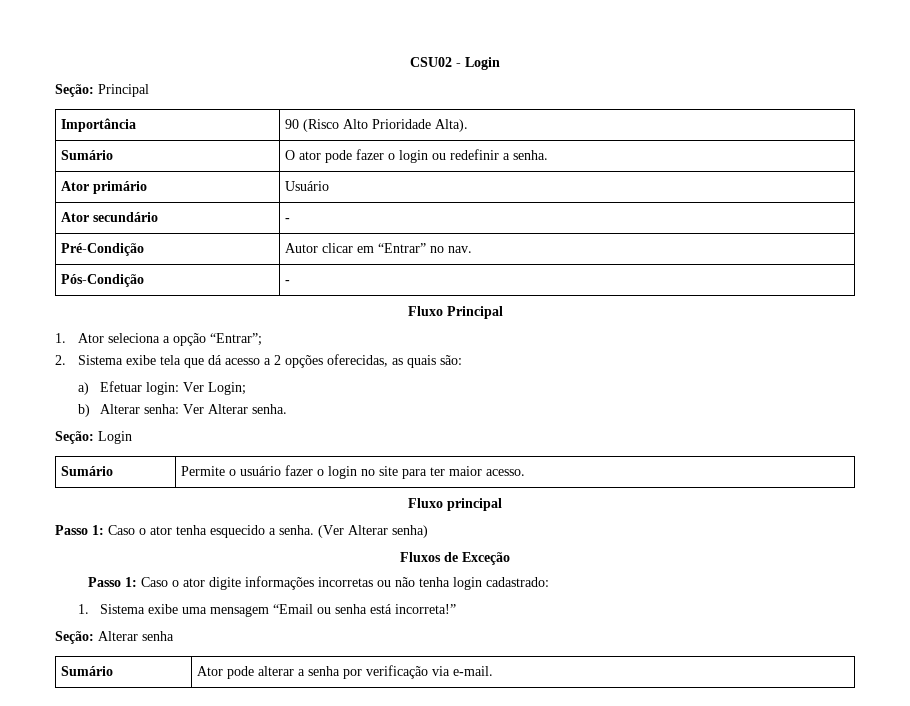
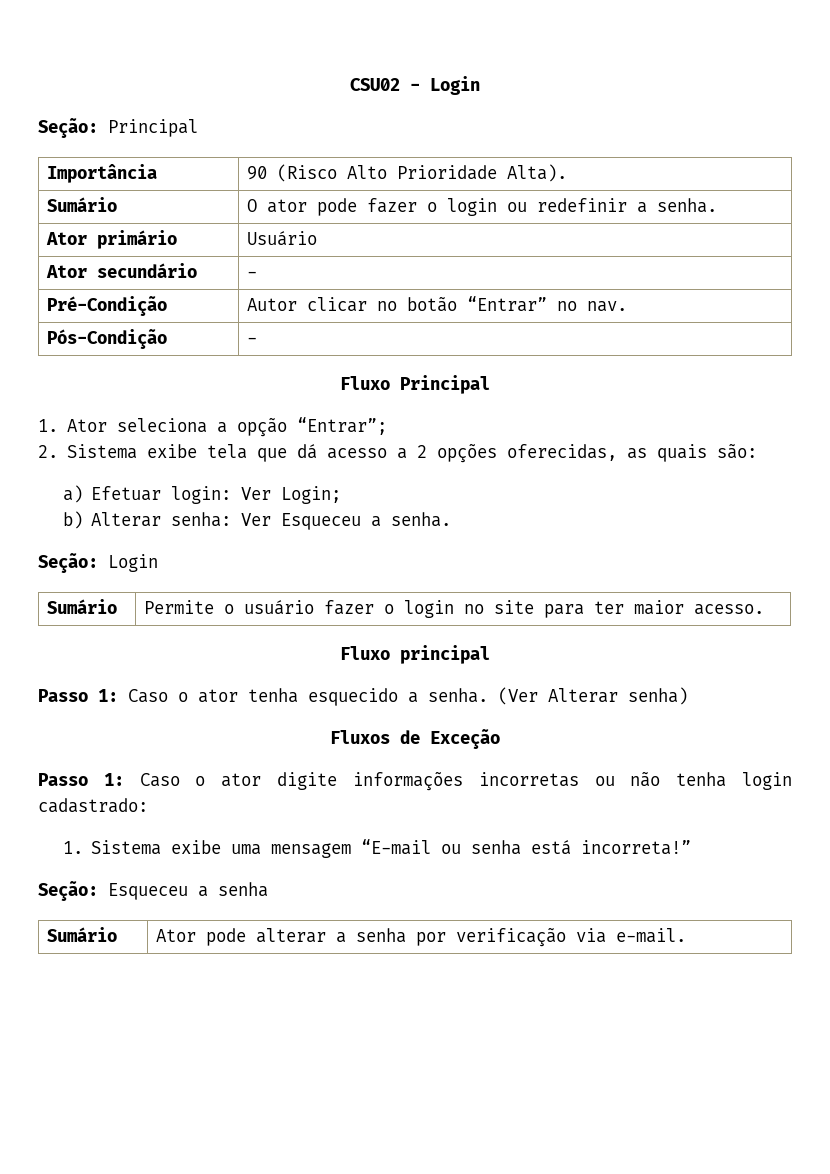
[357,246,375,253] em -> [376,296,457,312] no botão
[208,404,249,414] Alterar -> [281,513,382,530] Esqueceu a
[273,604,314,614] “Email -> [361,839,432,855] “E-mail
[98,631,138,641] Alterar -> [108,883,208,900] Esqueceu a

